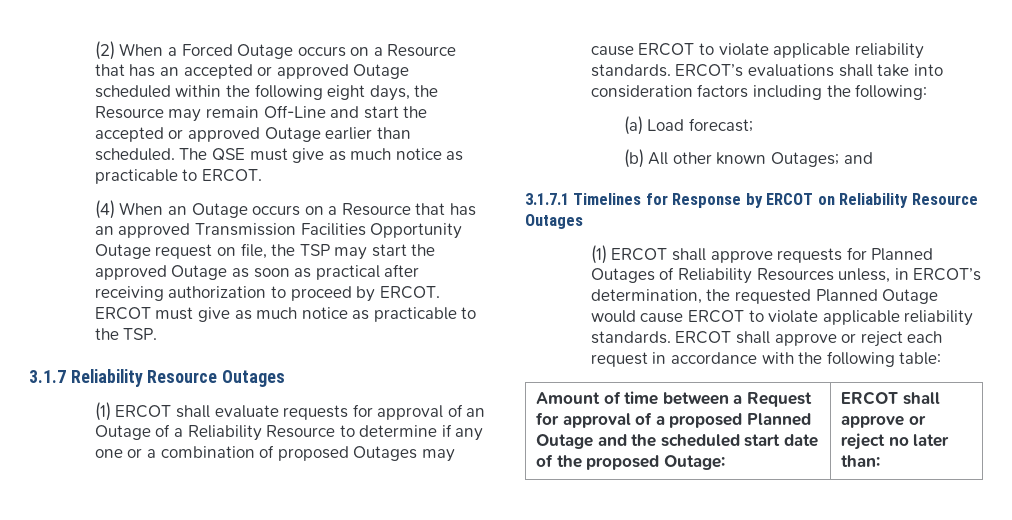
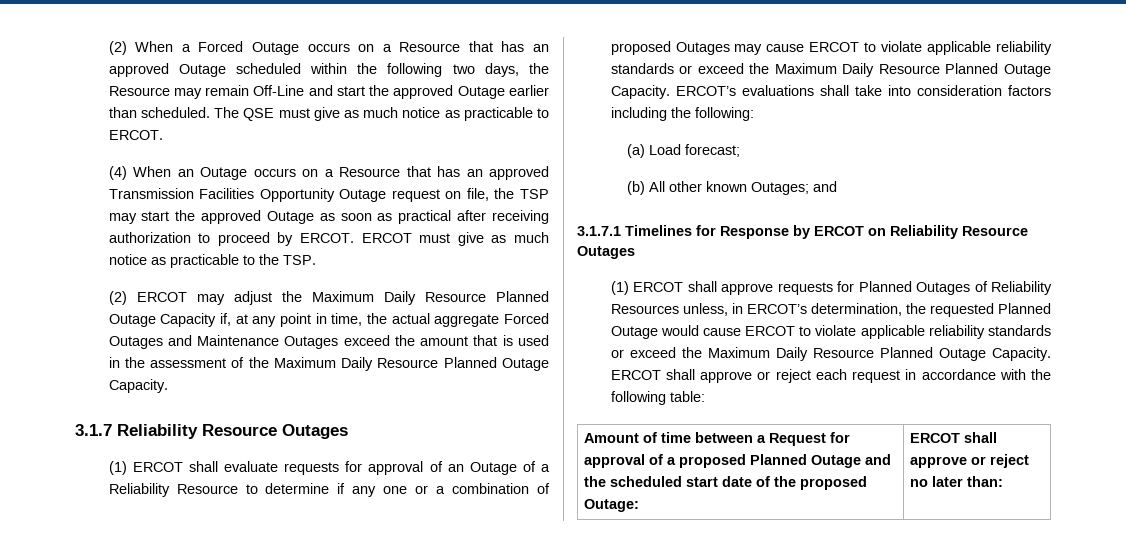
[183,64,273,79] accepted or -> (549, 48) none
[327,85,366,100] eight -> [452,64,475,74] two
[94,127,184,142] accepted or -> (390, 90) none
(158, 334) none -> [108,291,549,305] [108,313,549,327] [108,335,549,349] [108,357,549,371] [108,379,168,393] // (2) ERCOT may adjust the Maximum Daily Resource Planned Outage Capacity if, at any point in time, the actual aggregate Forced Outages and Maintenance Outages exceed the amount that is used in the assessment of the Maximum Daily Resource Planned Outage Capacity.
[590,64,671,77] standards. -> [610,63,1051,77] [610,85,670,99] standards or exceed the Maximum Daily Resource Planned Outage Capacity.
[590,331,671,344] standards. -> [988,325,1051,336] [610,347,1051,361] standards or exceed the Maximum Daily Resource Planned Outage Capacity.

